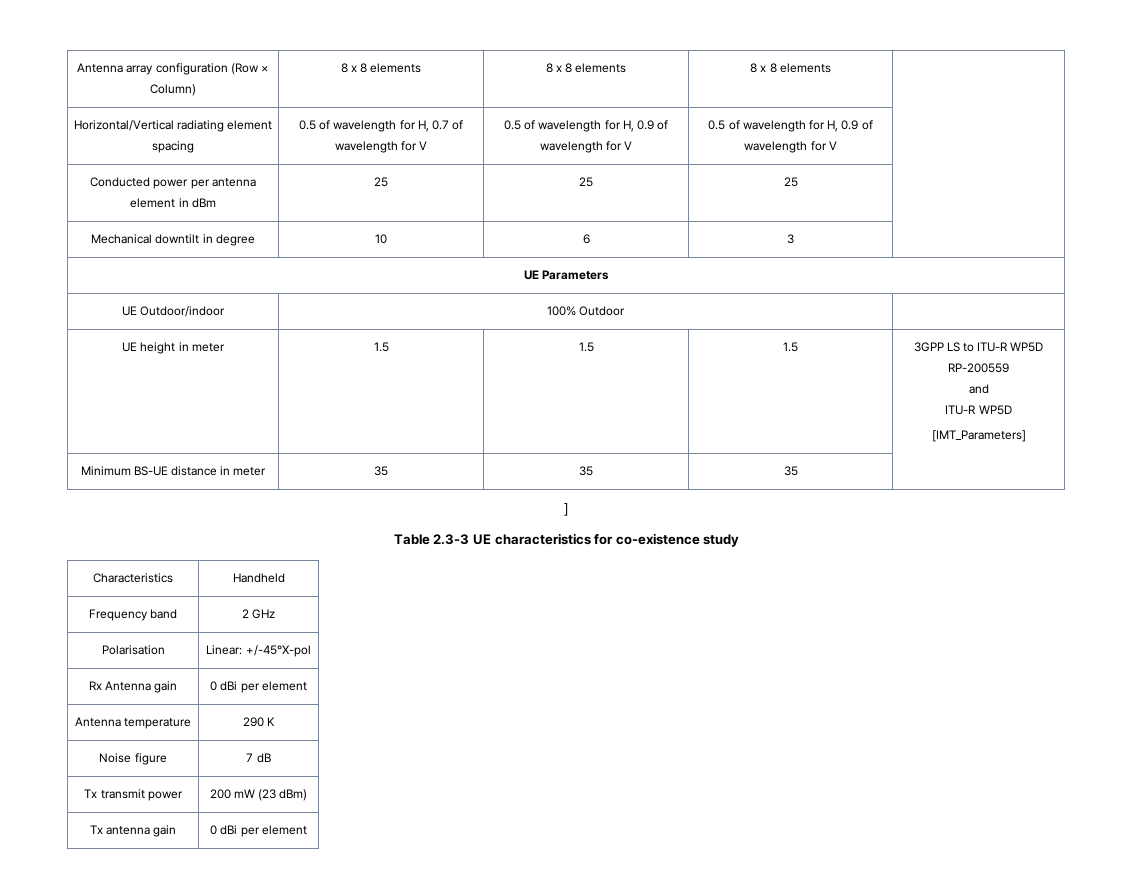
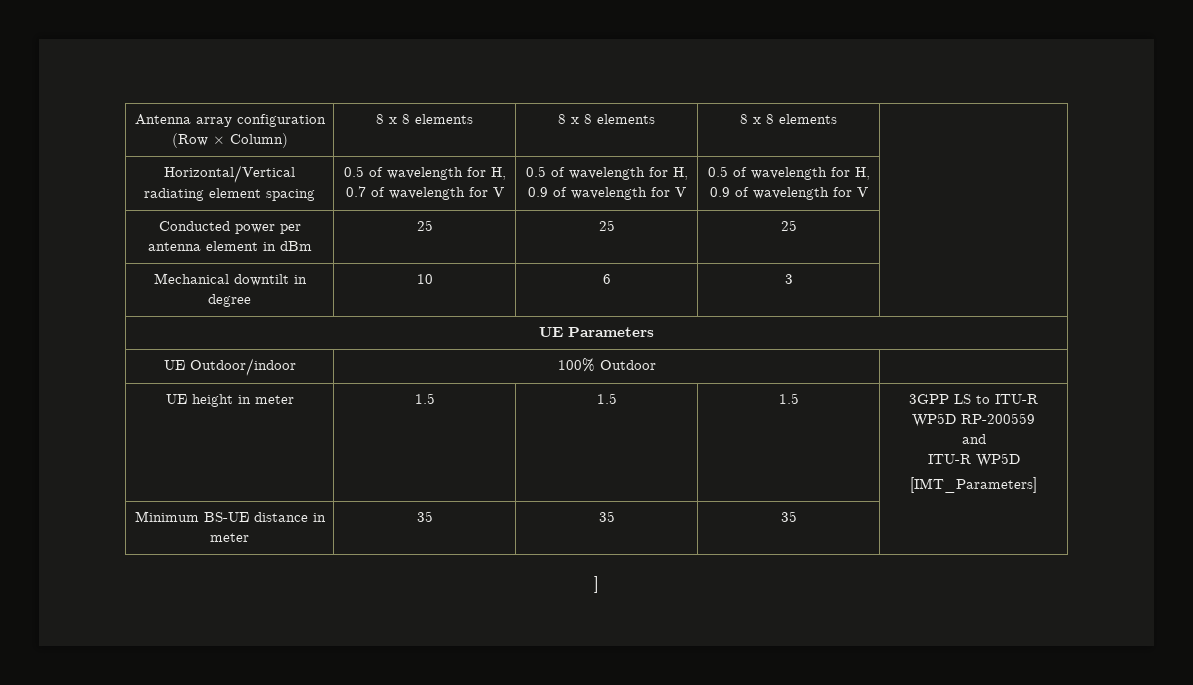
[393,533,740,547] [93,573,173,583] [232,573,285,583] [88,609,178,621] [241,609,276,619] [101,645,165,655] [206,645,311,657] [88,681,178,693] [210,681,307,693] [74,717,192,729] [242,717,276,727] [99,753,167,765] [246,753,271,763] [84,789,183,801] [209,789,308,801] [89,825,177,837] [210,825,307,837] // Table 2.3-3 UE characteristics for co-existence study // Characteristics | Handheld // Frequency band | 2 GHz // Polarisation | Linear: +/-45°X-pol // Rx Antenna gain | 0 dBi per element // Antenna temperature | 290 K // Noise figure | 7 dB // Tx transmit power | 200 mW (23 dBm) // Tx antenna gain | 0 dBi per element -> (599, 584) none

